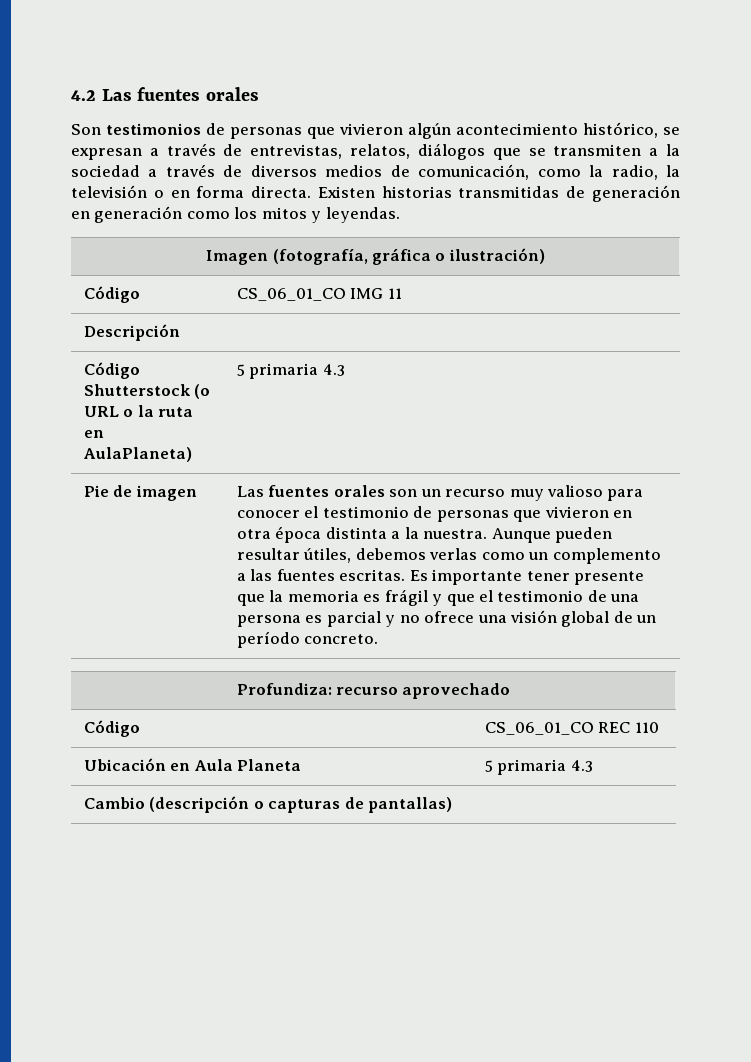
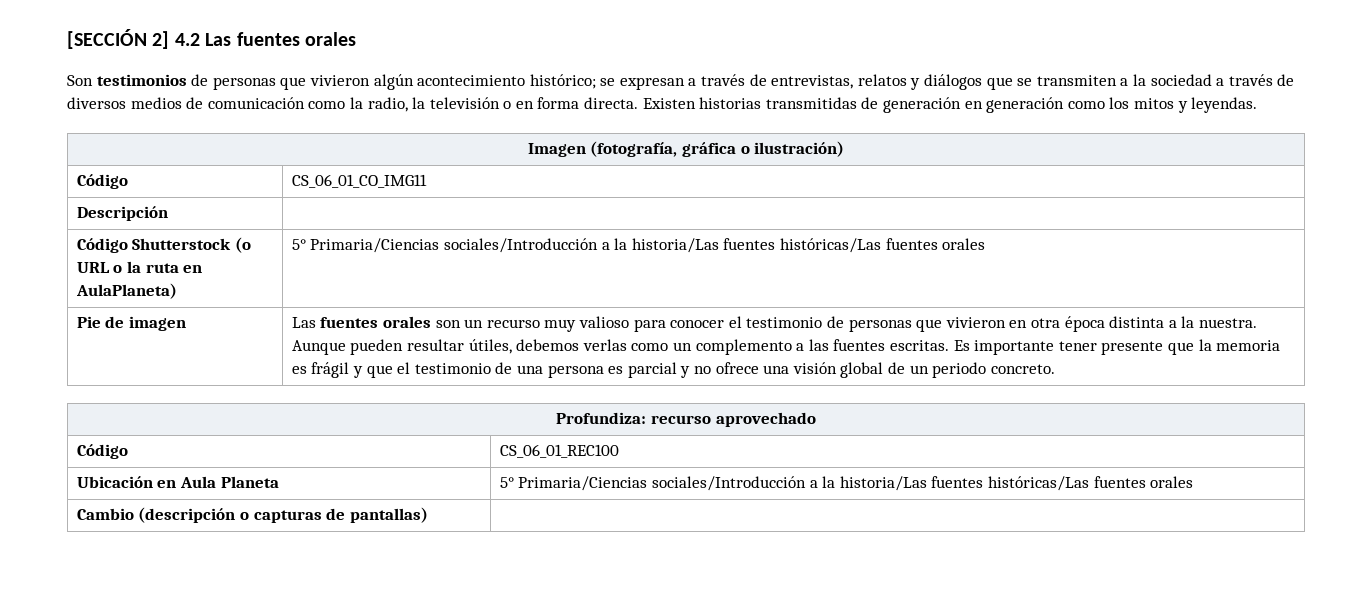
(71, 95) none -> [67,29,170,49] [SECCIÓN 2]
[583,122,658,138] histórico, -> [529,74,596,89] histórico;
[350,144,411,159] relatos, -> [857,74,921,90] relatos y
[418,164,530,180] comunicación, -> [207,97,305,109] comunicación
[236,288,402,301] CS_06_01_CO IMG 11 -> [291,174,427,188] CS_06_01_CO_IMG11
[236,363,345,379] 5 primaria 4.3 -> [291,238,986,253] 5° Primaria/Ciencias sociales/Introducción a la historia/Las fuentes históricas/Las fuentes orales
[236,631,300,648] período -> [932,362,987,378] periodo
[484,722,659,735] CS_06_01_CO REC 110 -> [499,444,619,458] CS_06_01_REC100
[484,759,593,775] 5 primaria 4.3 -> [499,476,1194,491] 5° Primaria/Ciencias sociales/Introducción a la historia/Las fuentes históricas/Las fuentes orales

